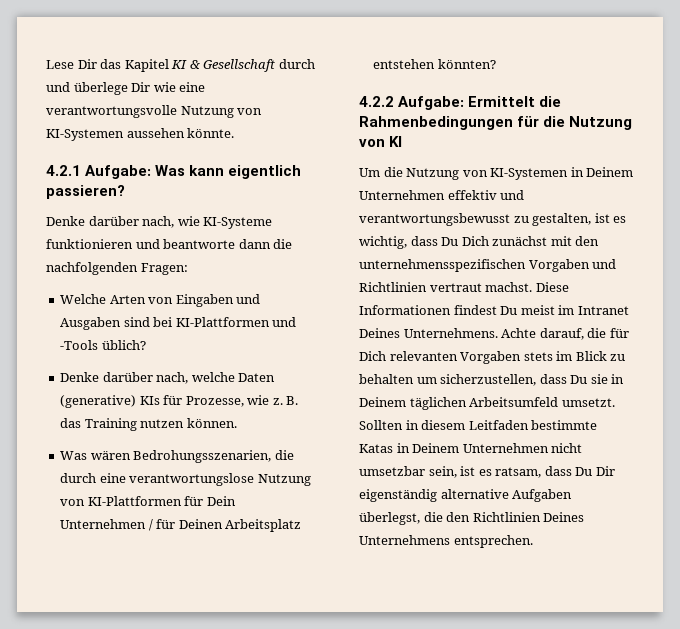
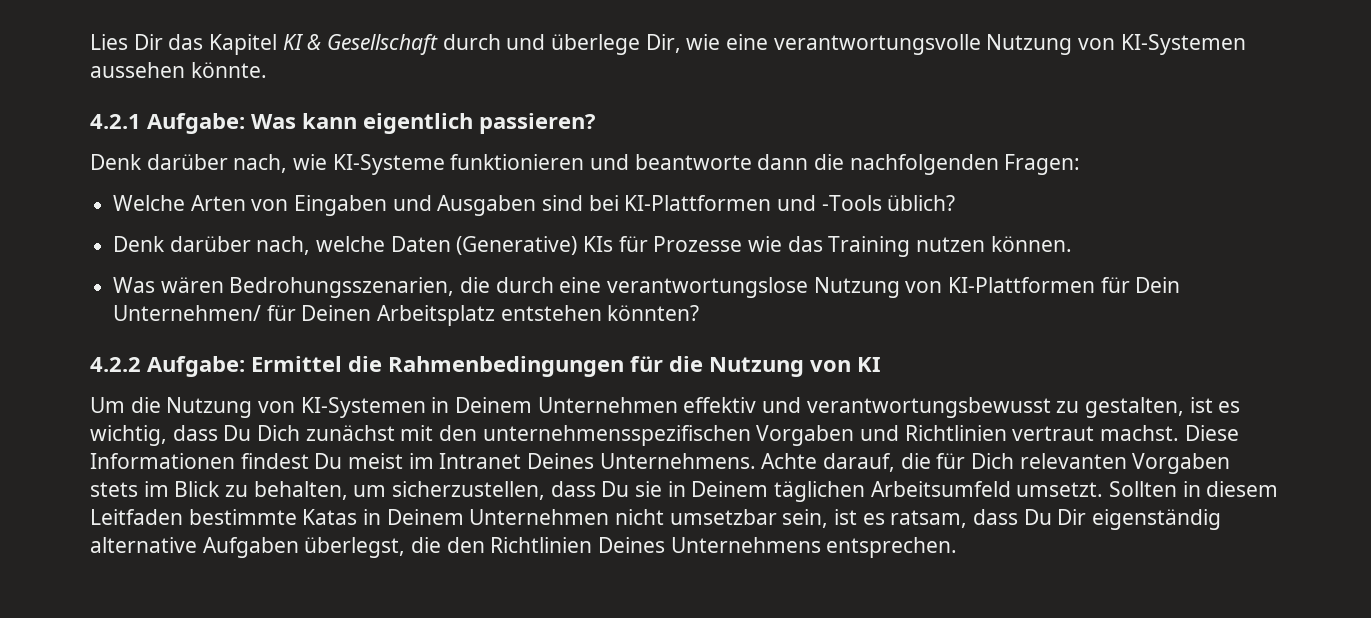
[46,60,74,69] Lese -> [90,34,128,50] Lies
[131,82,151,92] Dir -> [645,34,681,53] Dir,
[46,216,85,226] Denke -> [90,154,142,170] Denk
[60,372,100,382] Denke -> [113,236,166,252] Denk
[60,395,137,408] (generative) -> [456,236,578,255] (Generative)
[185,395,299,407] Prozesse, wie z. B. -> [653,236,783,252] Prozesse wie
[60,519,153,531] Unternehmen / -> [113,305,262,321] Unternehmen/
[468,96,536,107] Ermittelt -> [251,356,342,372] Ermittel
[359,374,414,384] behalten -> [253,481,348,500] behalten,

